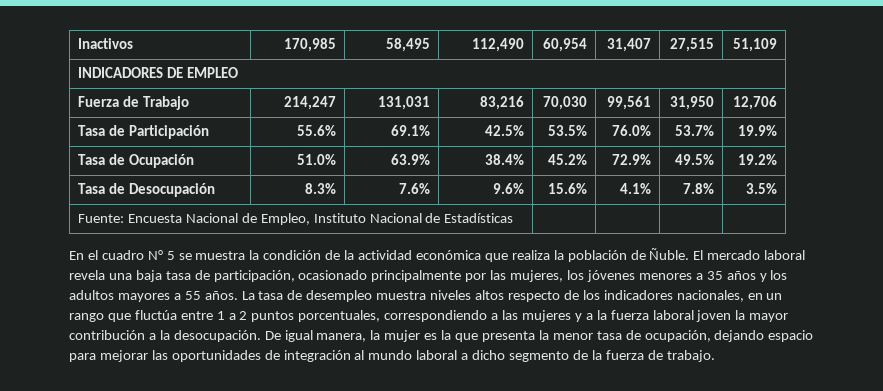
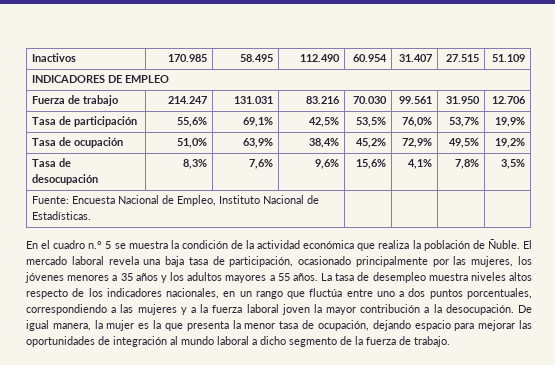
[283,38,336,52] [385,38,430,52] [471,38,524,52] [542,38,587,52] [606,38,651,52] [669,38,714,52] [732,38,777,52] 170,985 | 58,495 | 112,490 | 60,954 | 31,407 | 27,515 | 51,109 -> [167,54,207,62] [239,54,273,62] [299,54,340,62] [352,54,387,62] [398,54,432,62] [445,54,479,62] [491,54,525,62] 170.985 | 58.495 | 112.490 | 60.954 | 31.407 | 27.515 | 51.109
[142,96,189,110] [283,96,336,110] [377,96,430,110] [479,96,524,110] [542,96,587,110] [606,96,651,110] [669,96,714,110] [732,96,777,110] [78,125,209,139] [296,125,336,136] [390,125,430,136] [484,125,524,136] [547,125,587,136] [611,125,651,136] [674,125,714,136] [737,125,777,136] [78,154,194,168] [296,154,336,165] [390,154,430,165] [484,154,524,165] [547,154,587,165] [611,154,651,165] [674,154,714,165] [737,154,777,165] [78,183,215,197] [304,183,336,194] [398,183,430,194] [492,183,524,194] [547,183,587,194] [619,183,651,194] [682,183,714,194] [745,183,777,194] Trabajo | 214,247 | 131,031 | 83,216 | 70,030 | 99,561 | 31,950 | 12,706 // Tasa de Participación | 55.6% | 69.1% | 42.5% | 53.5% | 76.0% | 53.7% | 19.9% // Tasa de Ocupación | 51.0% | 63.9% | 38.4% | 45.2% | 72.9% | 49.5% | 19.2% // Tasa de Desocupación | 8.3% | 7.6% | 9.6% | 15.6% | 4.1% | 7.8% | 3.5% -> [83,95,119,106] [167,96,207,104] [233,96,273,104] [305,96,340,104] [352,96,387,104] [398,96,432,104] [445,96,480,104] [491,96,526,104] [32,116,138,127] [176,117,207,127] [242,117,273,127] [308,117,339,127] [355,117,386,127] [401,117,432,127] [448,117,479,127] [494,117,525,127] [32,137,124,148] [176,138,207,148] [242,138,273,148] [308,138,339,148] [355,138,386,148] [401,138,432,148] [448,138,479,148] [494,138,525,148] [32,158,72,167] [32,174,99,185] [182,159,207,169] [248,159,273,169] [314,159,339,169] [355,159,386,169] [407,159,432,169] [454,159,479,169] [500,159,525,169] trabajo | 214.247 | 131.031 | 83.216 | 70.030 | 99.561 | 31.950 | 12.706 // Tasa de participación | 55,6% | 69,1% | 42,5% | 53,5% | 76,0% | 53,7% | 19,9% // Tasa de ocupación | 51,0% | 63,9% | 38,4% | 45,2% | 72,9% | 49,5% | 19,2% // Tasa de desocupación | 8,3% | 7,6% | 9,6% | 15,6% | 4,1% | 7,8% | 3,5%
[444,213,514,223] Estadísticas -> [32,211,92,220] Estadísticas.
[147,250,163,260] N° -> [88,241,103,249] n.°
[216,311,248,320] 1 a 2 -> [376,288,426,297] uno a dos

